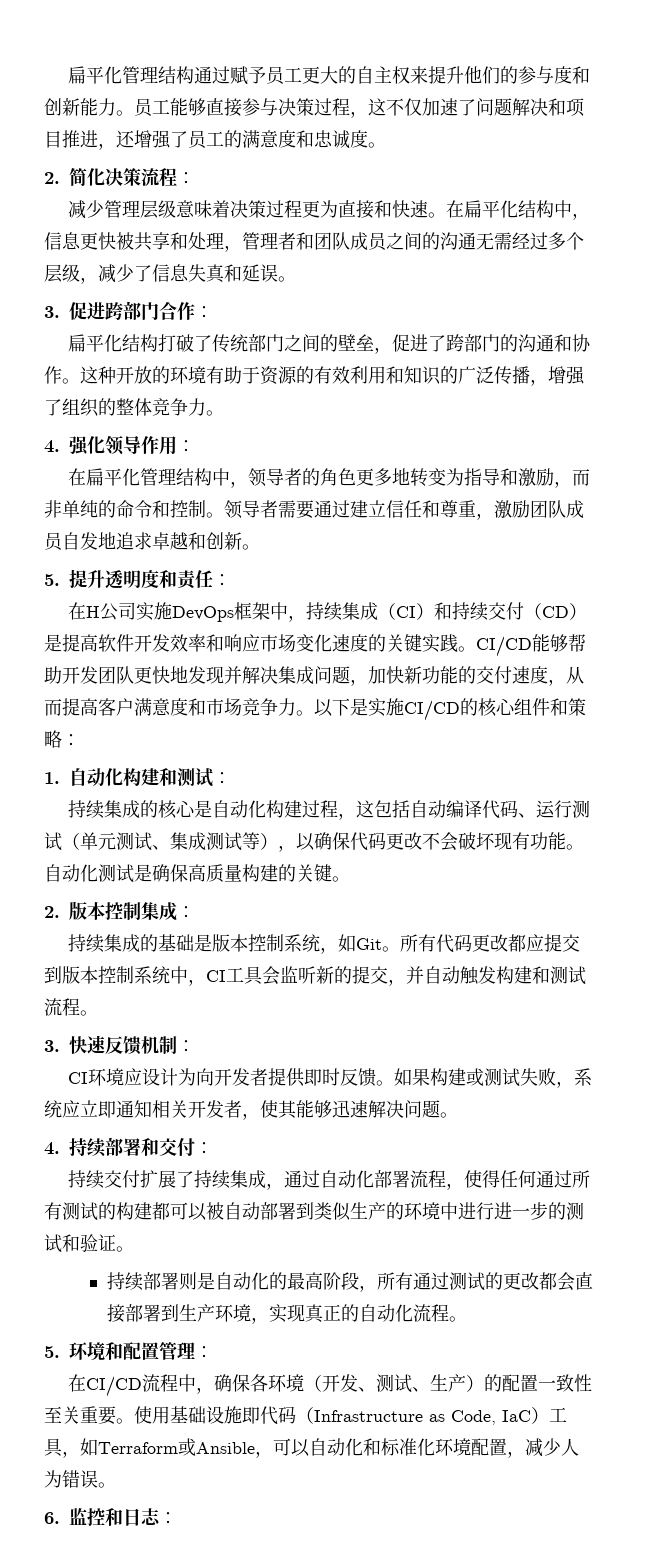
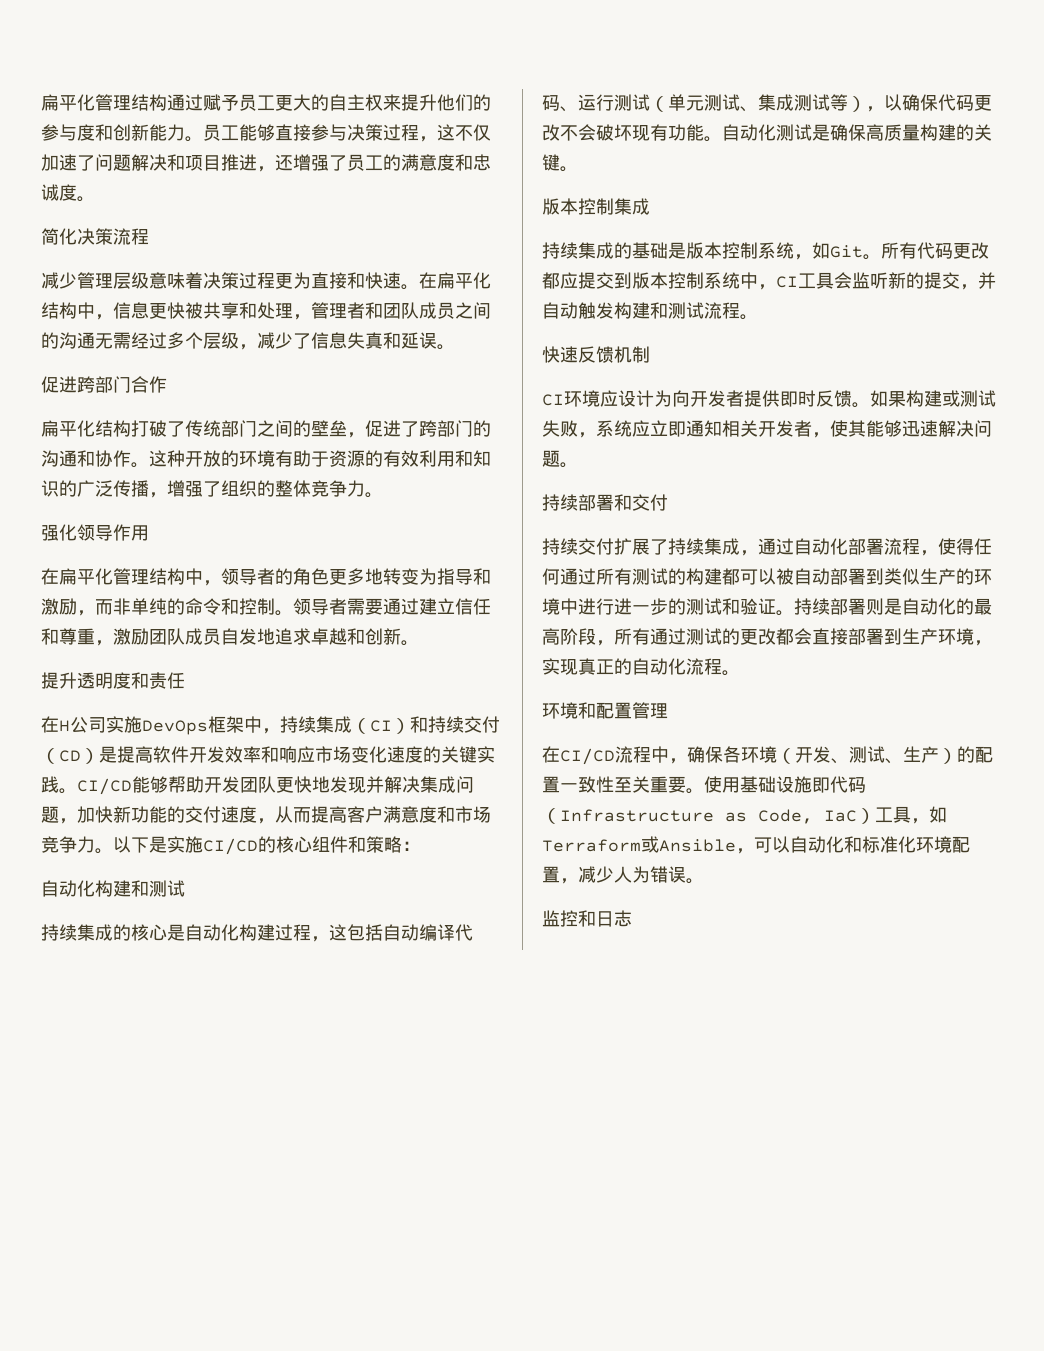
[44,172,60,184] 2. -> (95, 199) none
[177,172,195,184] ： -> (149, 236) none
[44,306,60,318] 3. -> (455, 347) none
[195,306,213,318] ： -> (167, 384) none
[44,440,60,453] 4. -> (383, 495) none
[177,440,195,452] ： -> (149, 533) none
[44,574,60,586] 5. -> (419, 643) none
[213,574,231,586] ： -> (185, 680) none
[44,772,60,784] 1. -> (420, 846) none
[213,772,231,784] ： -> (185, 888) none
[44,906,60,918] 2. -> (578, 169) none
[177,906,195,918] ： -> (650, 206) none
[44,1040,60,1052] 3. -> (758, 317) none
[177,1040,195,1052] ： -> (650, 354) none
[44,1142,60,1155] 4. -> (578, 465) none
[195,1142,213,1154] ： -> (668, 502) none
(134, 1249) // -> (794, 613) none
[44,1346,60,1358] 5. -> (740, 673) none
[195,1346,213,1358] ： -> (668, 711) none
[44,1512,60,1524] 6. -> (704, 881) none
[159,1512,177,1524] ： -> (632, 918) none

